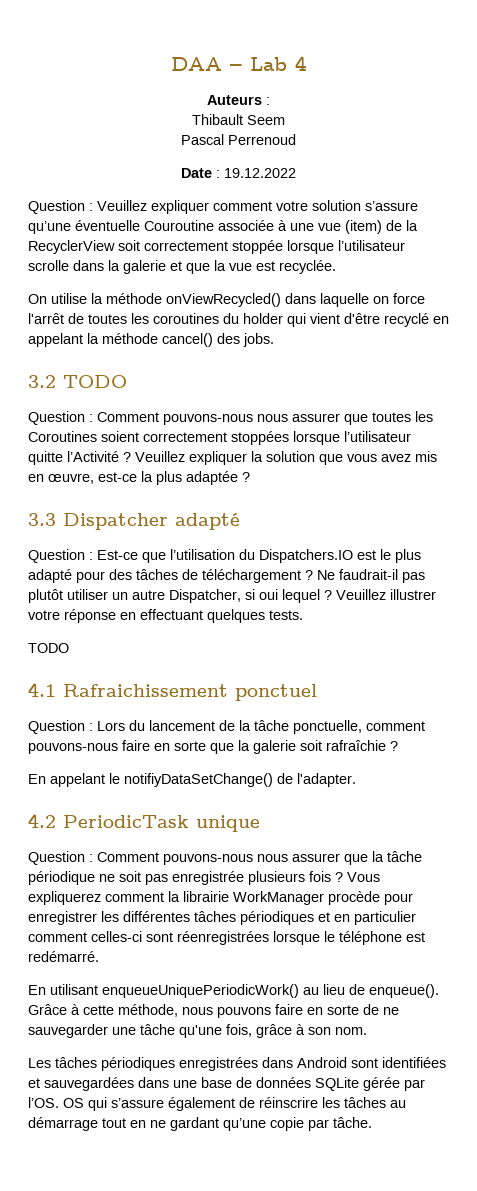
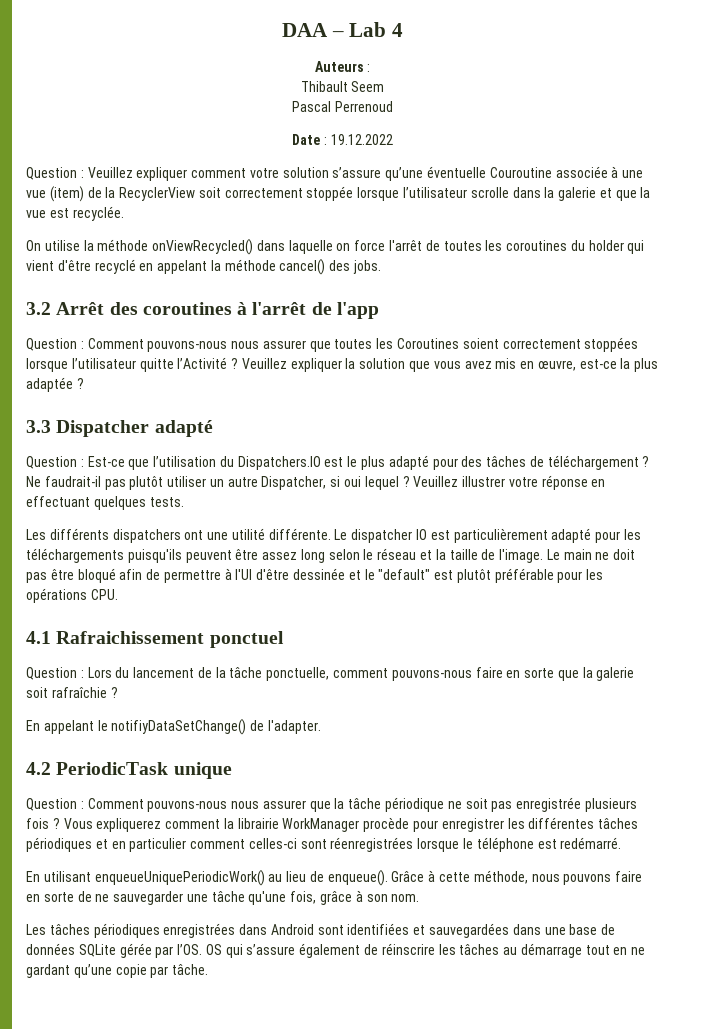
[63,375,127,388] TODO -> [56,302,379,319] Arrêt des coroutines à l'arrêt de l'app
[28,643,69,653] TODO -> [26,528,641,543] [26,548,636,563] [26,568,604,583] [26,588,118,603] Les différents dispatchers ont une utilité différente. Le dispatcher IO est particulièrement adapté pour les téléchargements puisqu'ils peuvent être assez long selon le réseau et la taille de l'image. Le main ne doit pas être bloqué afin de permettre à l'UI d'être dessinée et le "default" est plutôt préférable pour les opérations CPU.

